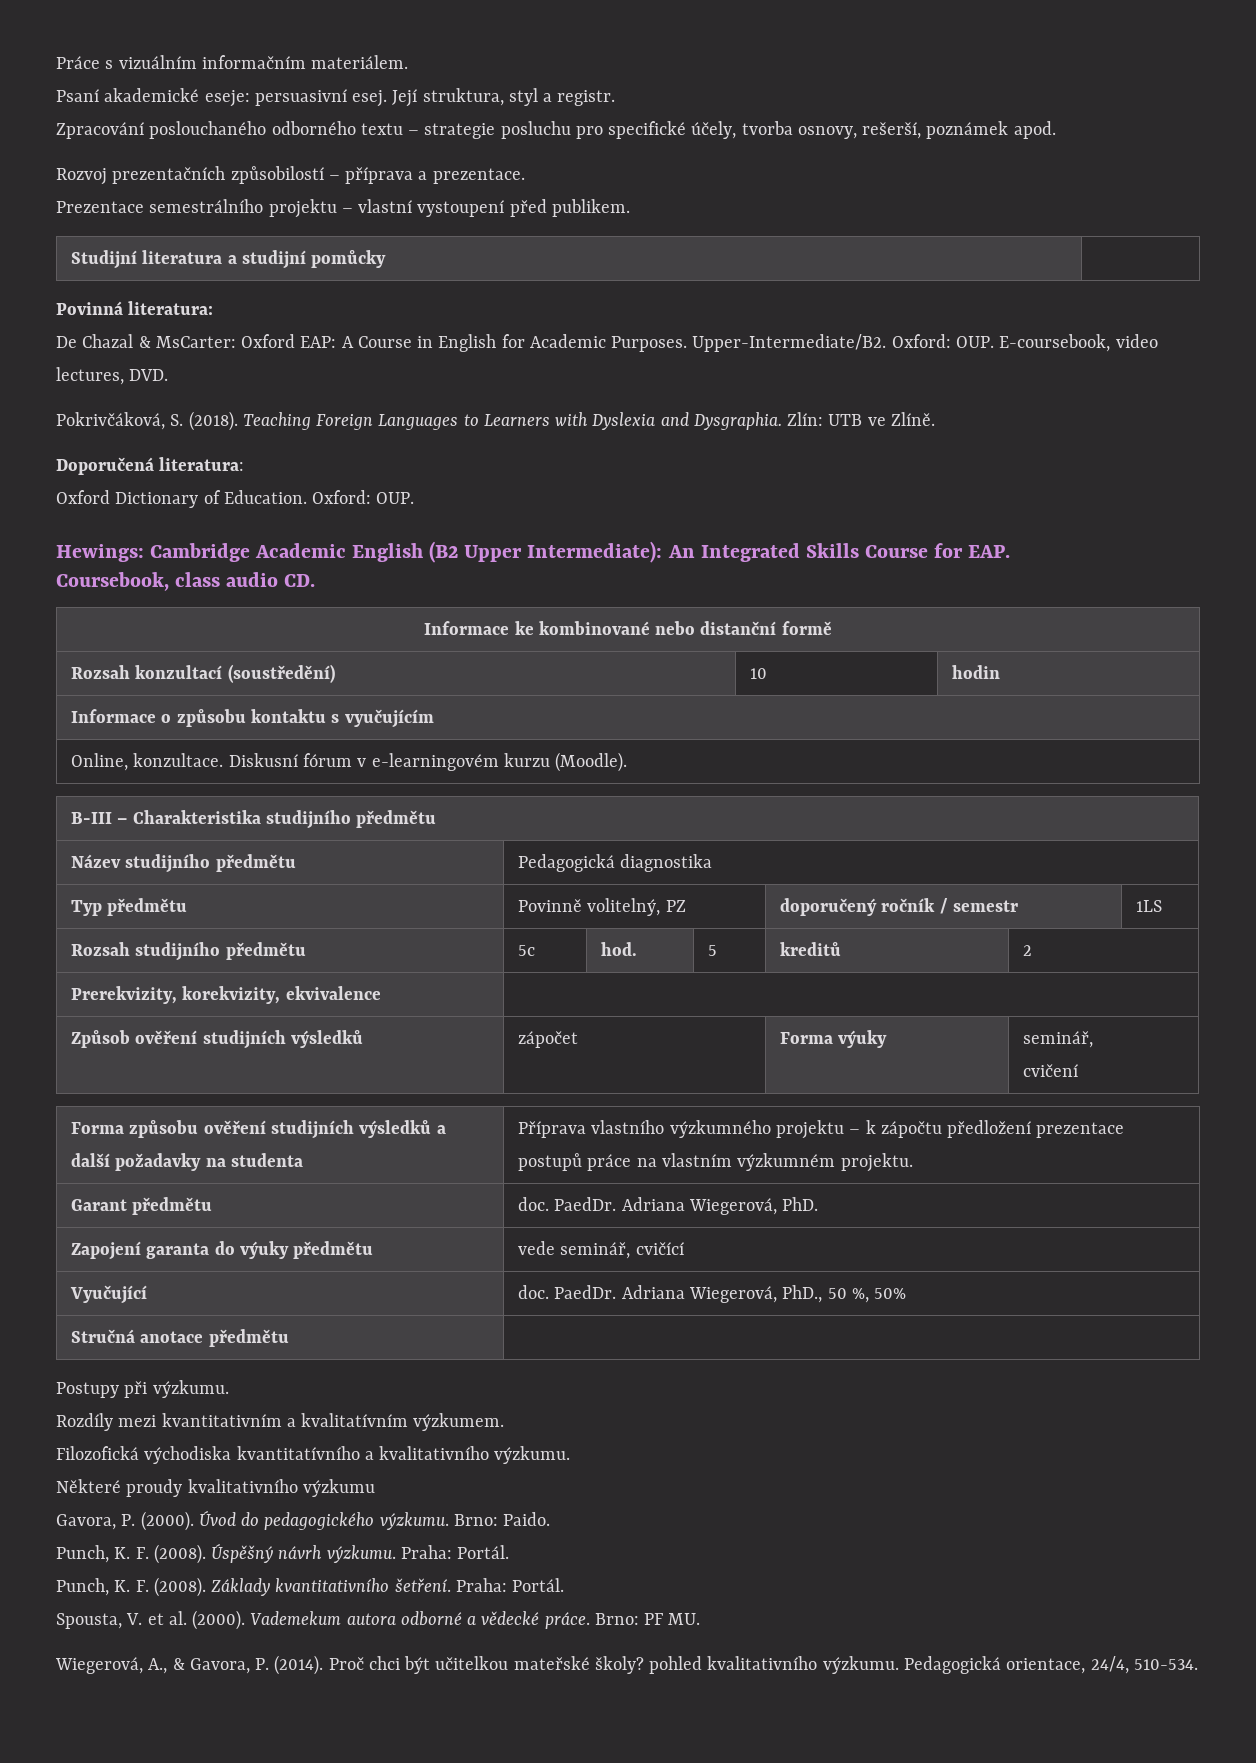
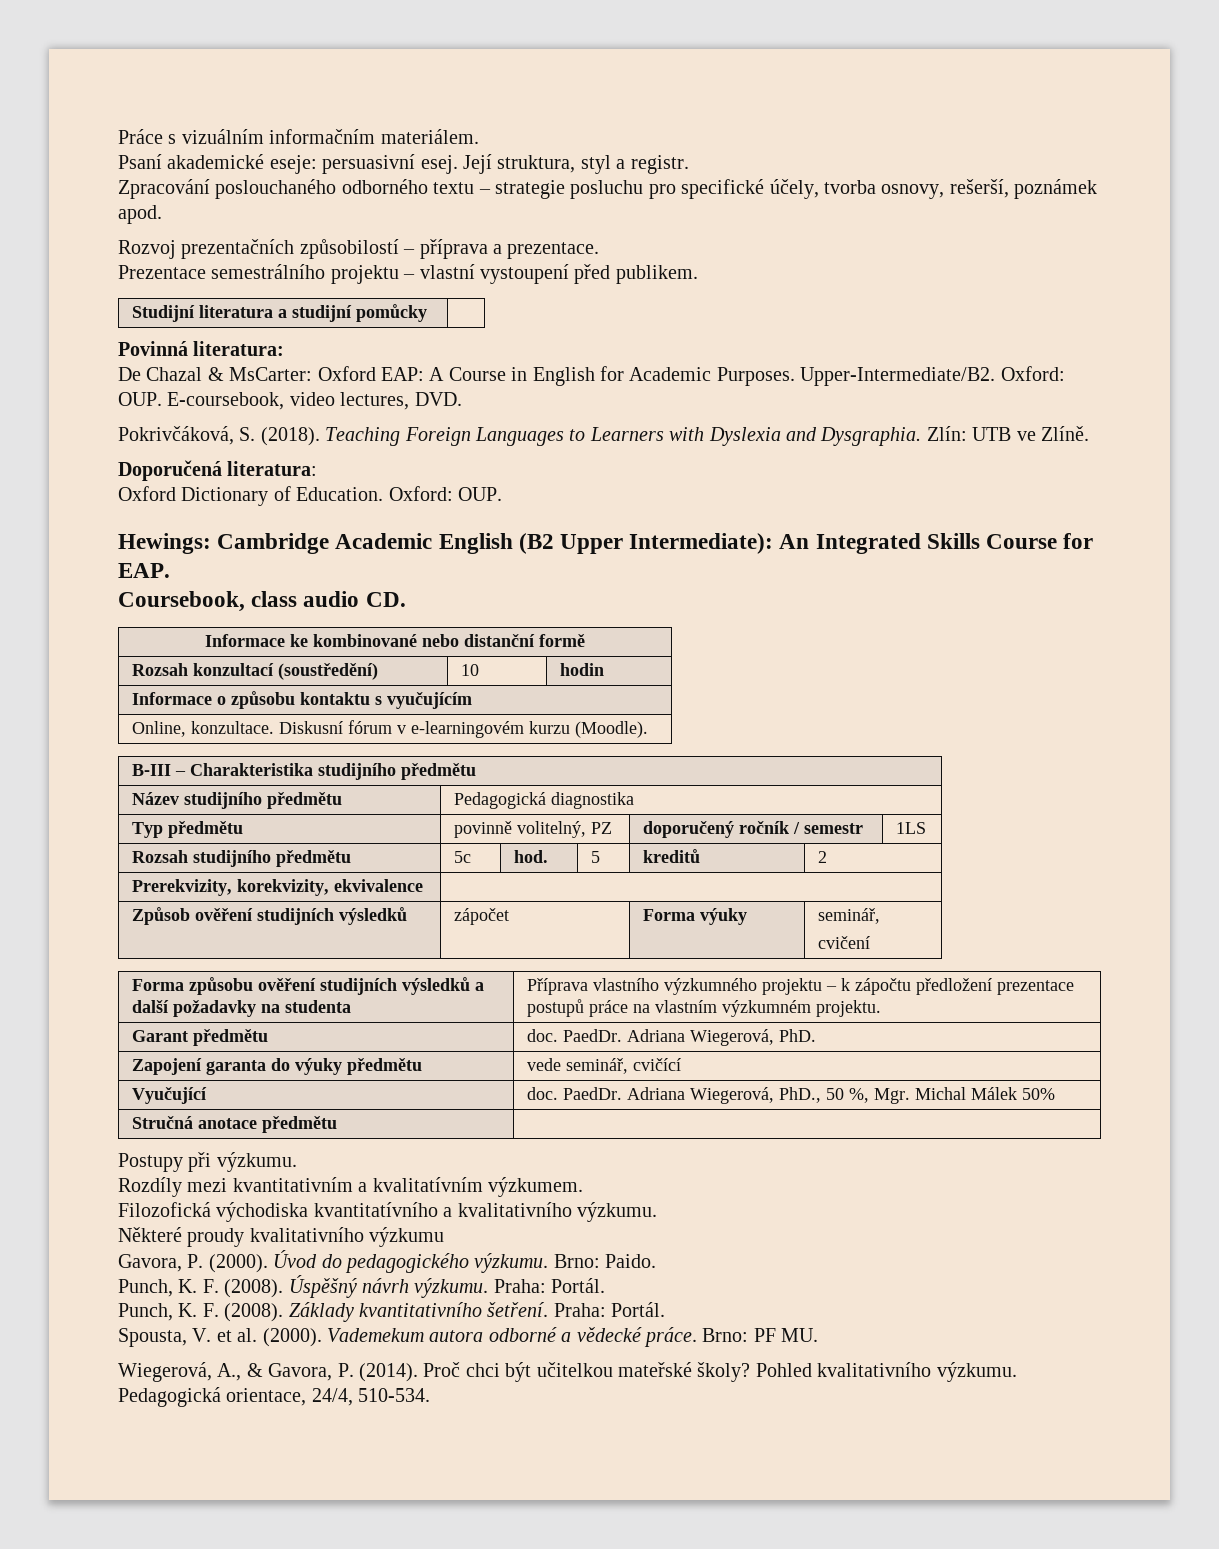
[518,899,583,912] Povinně -> [453,821,512,838] povinně
(869, 1295) none -> [873,1087,1017,1104] Mgr. Michal Málek
[649,1656,703,1674] pohled -> [755,1363,812,1377] Pohled

